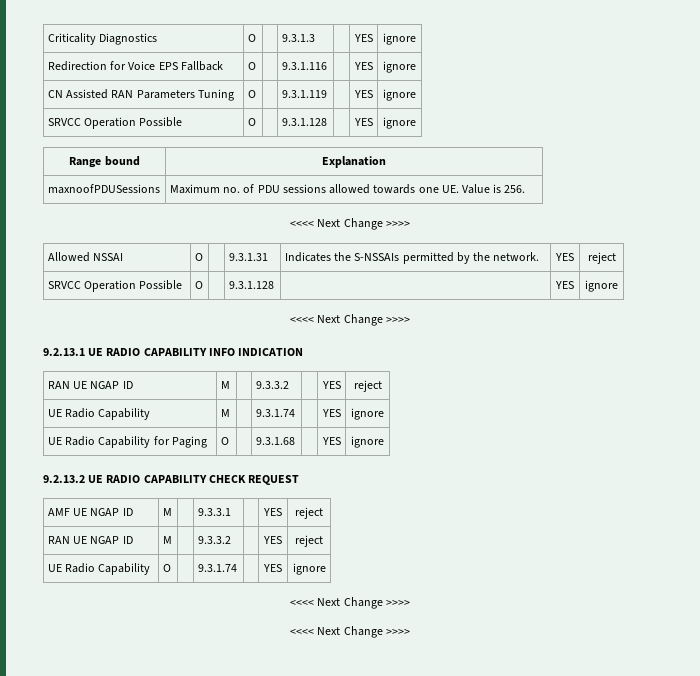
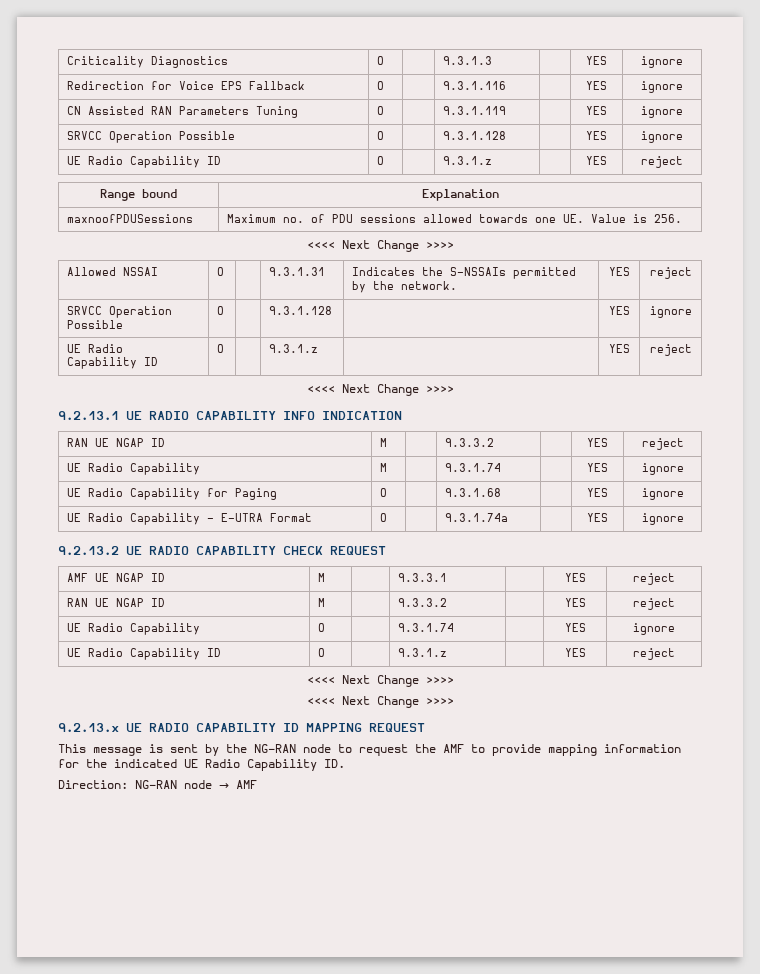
(416, 123) none -> [67,156,222,168] [377,156,385,165] [443,156,493,165] [586,156,607,165] [641,156,683,168] // UE Radio Capability ID | O | | 9.3.1.z | | YES | reject
(618, 286) none -> [67,344,124,353] [67,357,159,369] [217,344,225,353] [269,344,319,353] [608,344,630,353] [649,344,692,356] // UE Radio Capability ID | O | | 9.3.1.z | | YES | reject
(384, 442) none -> [67,513,313,525] [380,513,388,522] [445,513,509,522] [587,513,608,522] [641,513,684,525] // UE Radio Capability – E-UTRA Format | O | | 9.3.1.74a | | YES | ignore
(326, 569) none -> [67,648,222,660] [318,648,326,657] [398,648,448,657] [564,648,586,657] [633,648,675,660] // UE Radio Capability ID | O | | 9.3.1.z | | YES | reject
(410, 632) none -> [58,723,425,732] [58,744,681,756] [58,759,345,771] [58,780,257,789] // 9.2.13.x UE RADIO CAPABILITY ID MAPPING REQUEST // This message is sent by the NG-RAN node to request the AMF to provide mapping information for the indicated UE Radio Capability ID. // Direction: NG-RAN node → AMF

